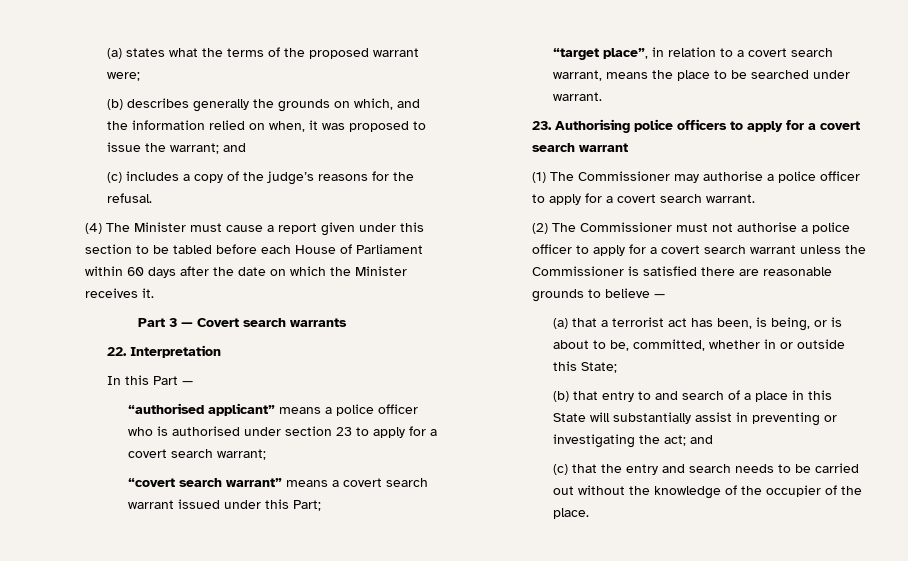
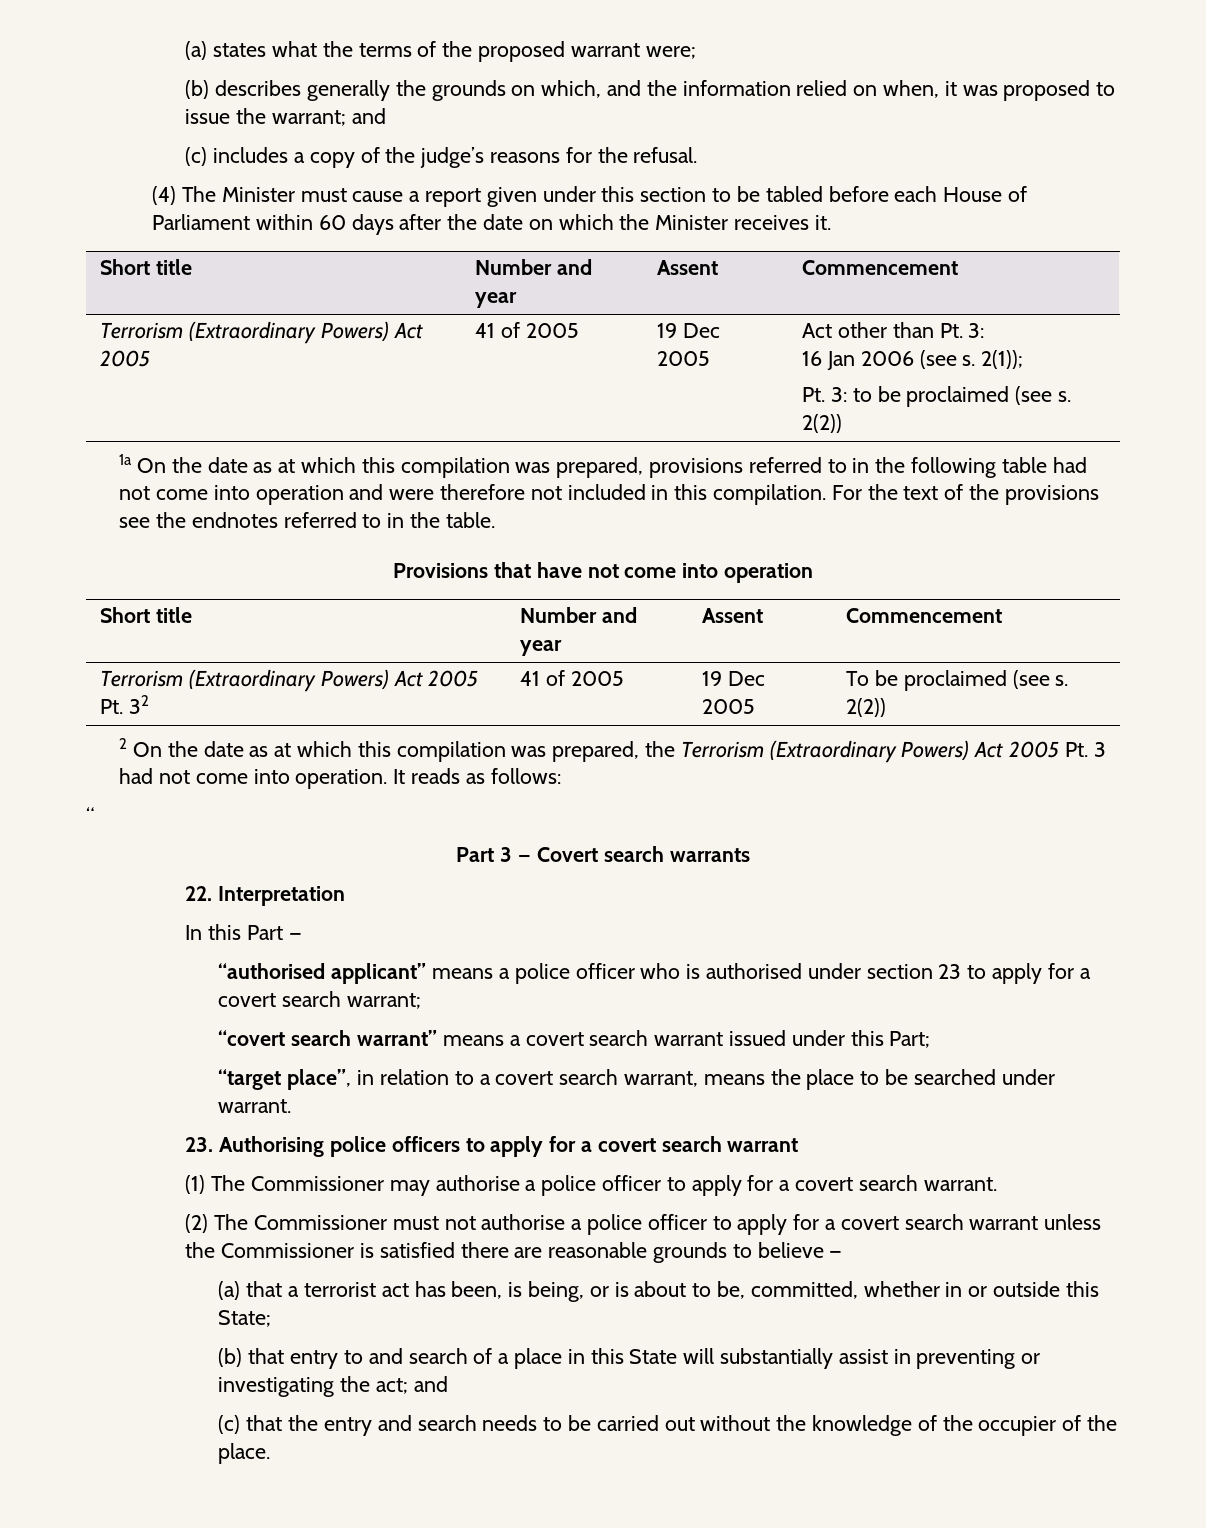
(155, 293) none -> [100,259,193,275] [475,259,593,275] [475,292,518,308] [657,260,719,275] [802,260,959,275] [100,321,423,344] [100,350,151,367] [475,322,579,338] [657,323,721,338] [657,351,711,366] [802,322,985,338] [802,350,1024,370] [802,386,1072,407] [802,414,843,433] [119,454,1087,478] [119,484,1099,505] [119,512,495,528] [393,562,813,583] [100,607,193,623] [520,607,638,623] [520,640,563,656] [702,608,764,623] [846,608,1003,623] [100,669,479,692] [100,695,150,714] [520,670,624,686] [702,671,766,686] [702,699,756,714] [846,670,1069,691] [846,698,887,717] [119,738,1106,763] [119,768,561,789] [86,807,95,823] // Short title | Number and year | Assent | Commencement // Terrorism (Extraordinary Powers) Act 2005 | 41 of 2005 | 19 Dec 2005 | Act other than Pt. 3: // 16 Jan 2006 (see s. 2(1)); // Pt. 3: to be proclaimed (see s. 2(2)) // 1a On the date as at which this compilation was prepared, provisions referred to in the following table had not come into operation and were therefore not included in this compilation. For the text of the provisions see the endnotes referred to in the table. // Provisions that have not come into operation // Short title | Number and year | Assent | Commencement // Terrorism (Extraordinary Powers) Act 2005 Pt. 32 | 41 of 2005 | 19 Dec 2005 | To be proclaimed (see s. 2(2)) // 2 On the date as at which this compilation was prepared, the Terrorism (Extraordinary Powers) Act 2005 Pt. 3 had not come into operation. It reads as follows: // “

